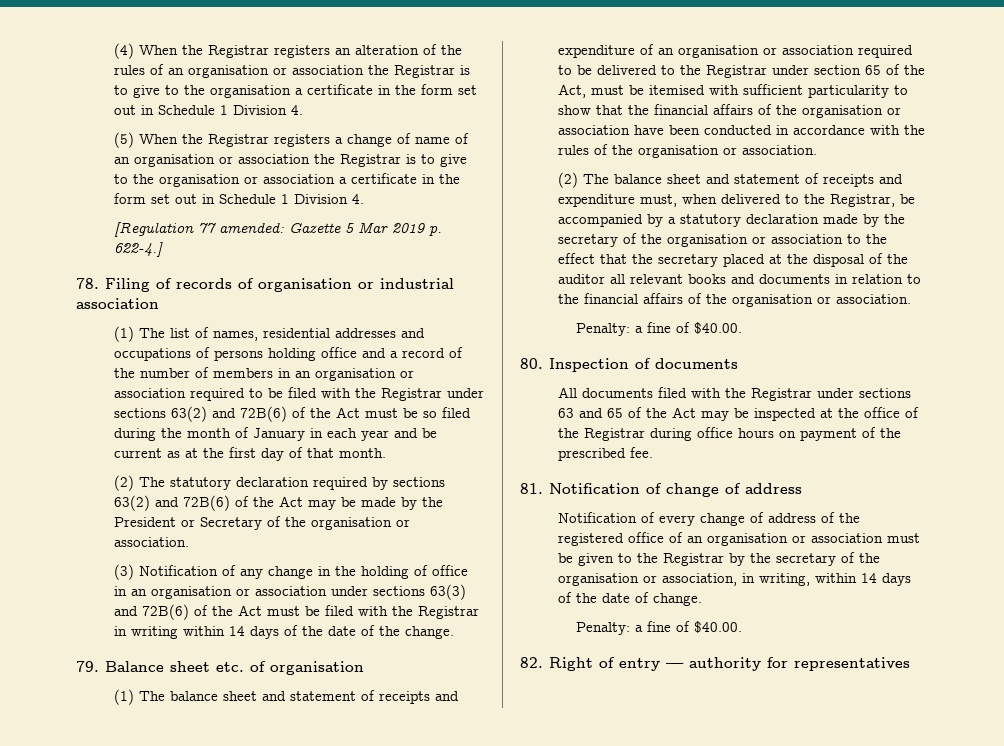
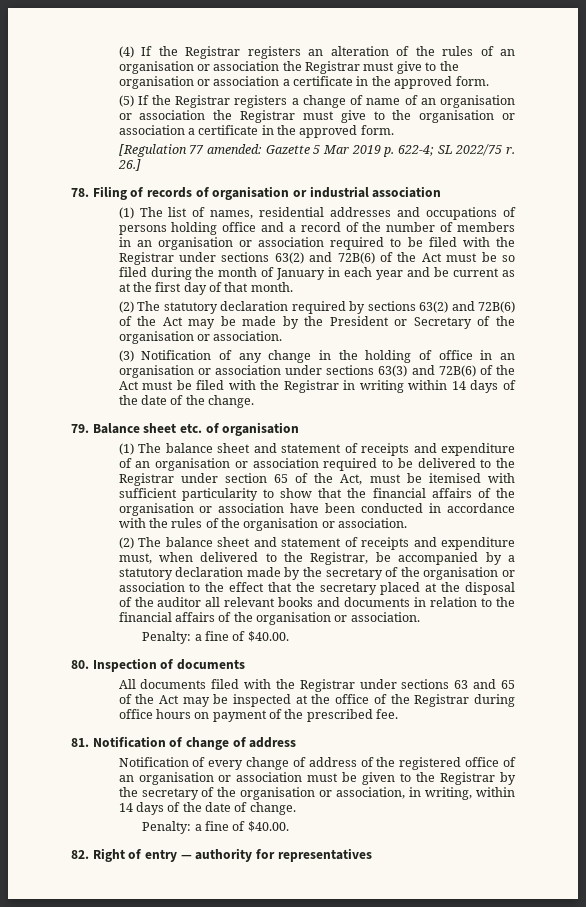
[138,45,178,55] When -> [141,46,153,56] If
[459,65,470,75] [113,84,477,98] [113,105,303,115] is to give to the organisation a certificate in the form set out in Schedule 1 Division 4. -> [363,61,459,74] [118,76,489,89] must give to the organisation or association a certificate in the approved form.
[138,134,178,144] When -> [137,95,149,105] If
[405,154,435,164] is to -> [302,111,334,120] must
[113,193,364,204] form set out in Schedule 1 Division 4. -> [299,125,394,138] approved form.
[113,242,163,257] 622-4.] -> [397,144,515,156] [117,159,141,171] 622-4; SL 2022/75 r. 26.]

